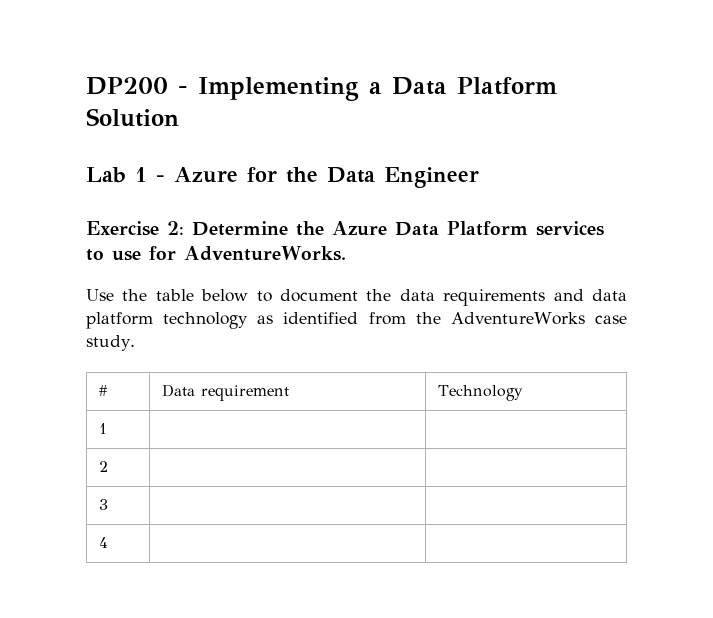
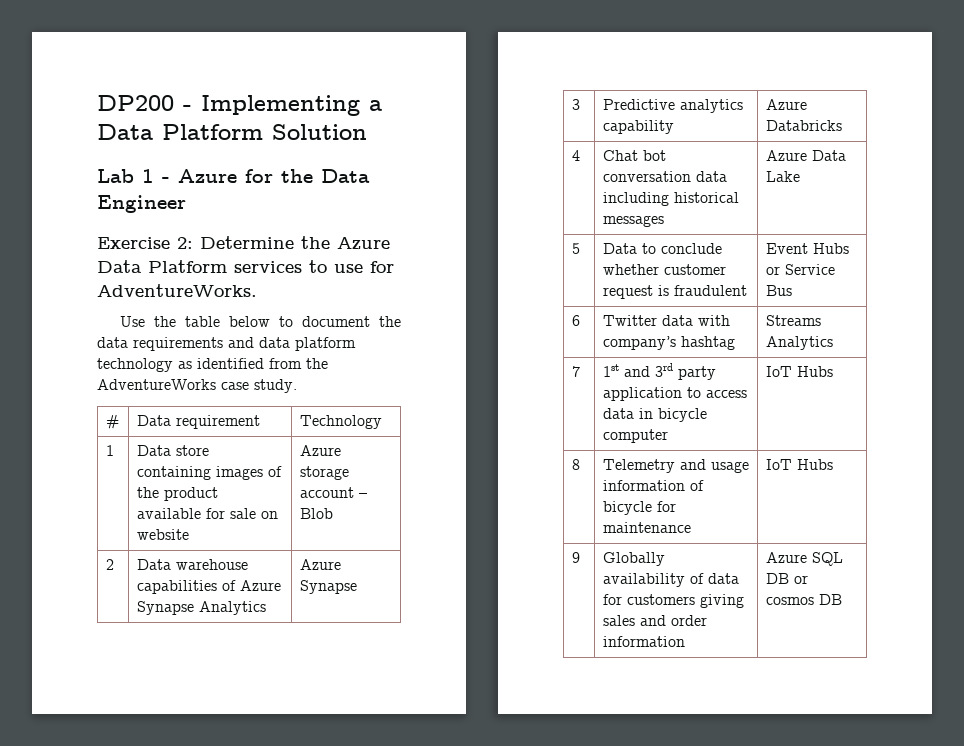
[98,461,108,472] [98,499,108,510] [98,537,108,548] | // 2 | | // 3 | | // 4 | | -> [136,445,209,456] [136,466,282,480] [136,487,218,501] [136,508,278,519] [136,529,189,540] [299,445,341,456] [299,466,349,480] [299,487,367,498] [299,508,333,519] [105,559,114,570] [136,559,248,570] [136,580,281,594] [136,601,266,615] [299,559,341,570] [299,580,357,594] [571,99,580,110] [602,99,743,113] [602,120,674,134] [765,99,807,110] [765,120,842,131] [571,150,580,161] [602,150,666,161] [602,171,727,182] [602,192,739,206] [602,215,664,227] [765,150,846,161] [765,171,800,182] [571,243,580,254] [602,243,722,254] [602,264,726,275] [602,285,747,299] [765,243,849,254] [765,264,835,275] [765,285,792,296] [571,315,580,326] [602,315,730,326] [602,336,735,350] [765,315,821,326] [765,336,833,350] [571,366,580,377] [602,363,716,380] [602,387,747,401] [602,408,707,422] [602,429,668,443] [765,366,833,377] [571,459,580,470] [602,459,749,473] [602,480,704,491] [602,501,676,515] [602,522,691,533] [765,459,833,470] [571,552,580,563] [602,552,665,566] [602,573,739,587] [602,594,744,608] [602,615,707,626] [602,636,685,647] [765,552,843,566] [765,573,808,584] [765,594,842,605] Data store containing images of the product available for sale on website | Azure storage account – Blob // 2 | Data warehouse capabilities of Azure Synapse Analytics | Azure Synapse // 3 | Predictive analytics capability | Azure Databricks // 4 | Chat bot conversation data including historical messages | Azure Data Lake // 5 | Data to conclude whether customer request is fraudulent | Event Hubs or Service Bus // 6 | Twitter data with company’s hashtag | Streams Analytics // 7 | 1st and 3rd party application to access data in bicycle computer | IoT Hubs // 8 | Telemetry and usage information of bicycle for maintenance | IoT Hubs // 9 | Globally availability of data for customers giving sales and order information | Azure SQL DB or cosmos DB

